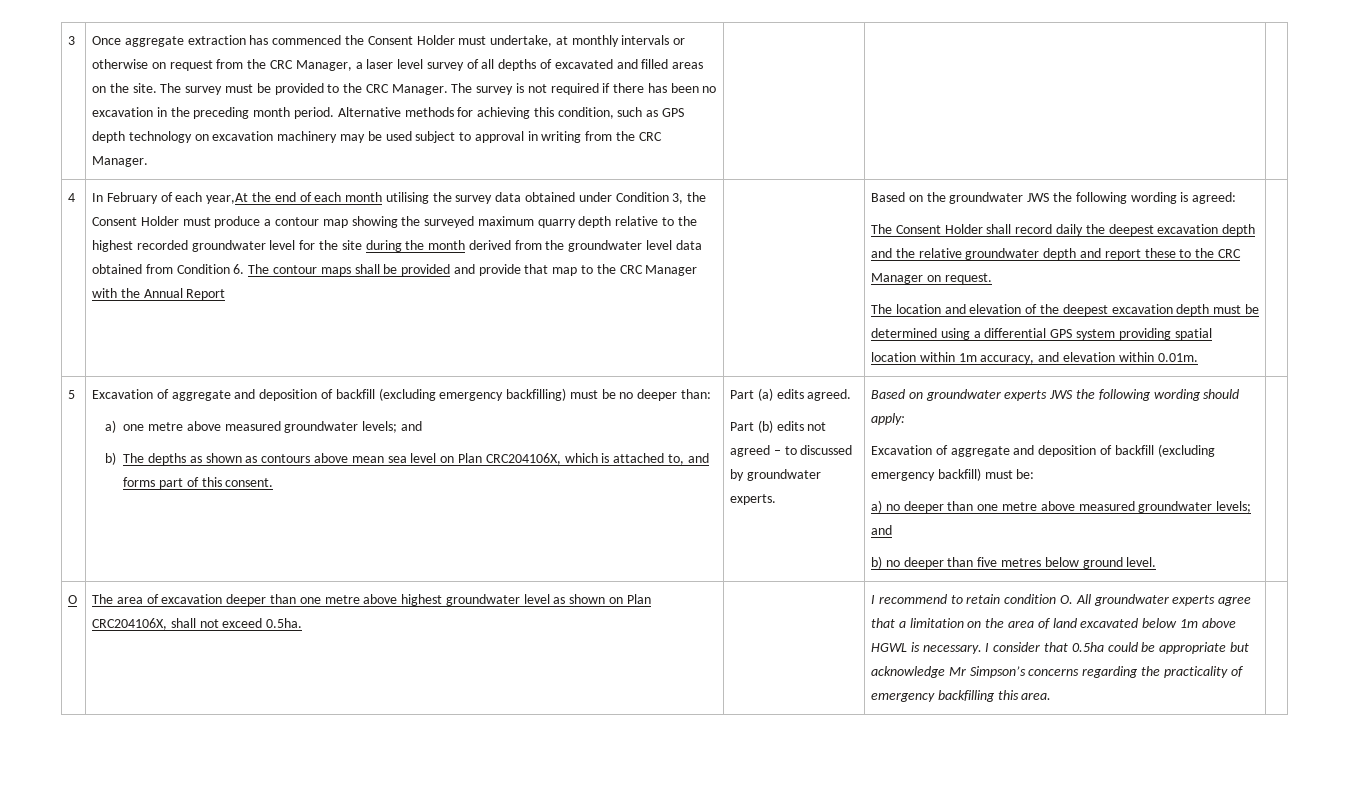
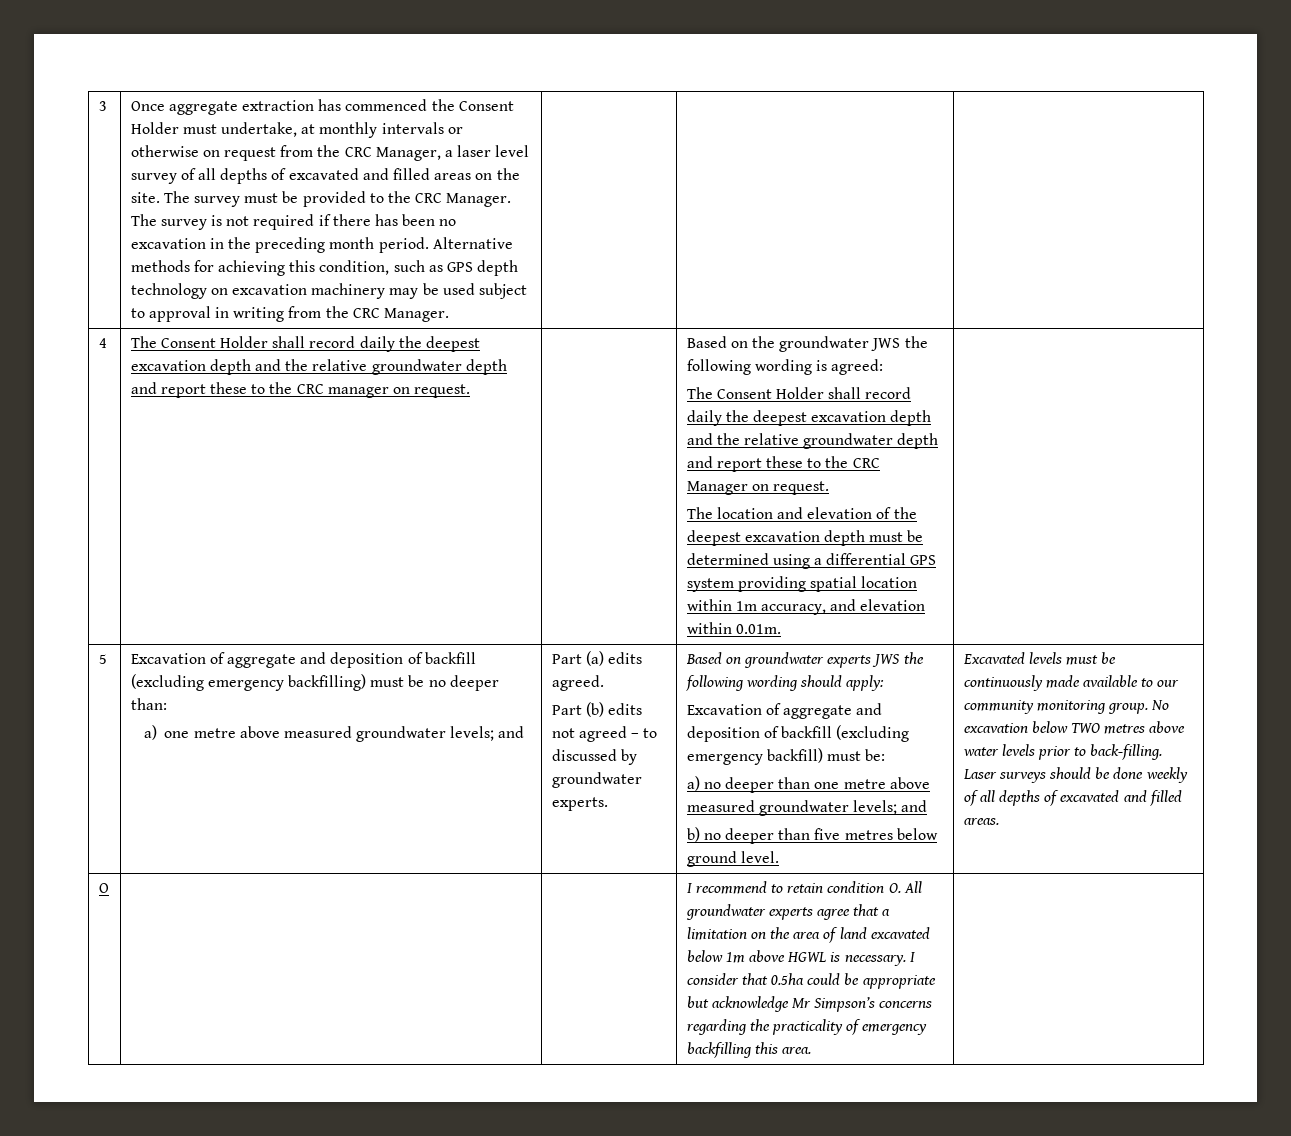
[92,192,707,204] [92,216,697,228] [92,240,702,252] [92,264,698,276] [92,288,226,300] In February of each year,At the end of each month utilising the survey data obtained under Condition 3, the Consent Holder must produce a contour map showing the surveyed maximum quarry depth relative to the highest recorded groundwater level for the site during the month derived from the groundwater level data obtained from Condition 6. The contour maps shall be provided and provide that map to the CRC Manager with the Annual Report -> [130,336,480,352] [130,359,507,375] [130,382,471,398] The Consent Holder shall record daily the deepest excavation depth and the relative groundwater depth and report these to the CRC manager on request.
[105,452,709,465] [123,477,274,489] // b) The depths as shown as contours above mean sea level on Plan CRC204106X, which is attached to, and forms part of this consent. -> (525, 732) none
[68,595,78,604] [92,594,651,606] [92,618,303,630] // O | The area of excavation deeper than one metre above highest groundwater level as shown on Plan CRC204106X, shall not exceed 0.5ha. -> [962,652,1117,665] [963,675,1180,691] [963,700,1170,714] [963,721,1186,734] [962,744,1163,760] [962,767,1188,783] [963,790,1182,806] [963,818,999,825] [98,883,109,893] Excavated levels must be continuously made available to our community monitoring group. No excavation below TWO metres above water levels prior to back-filling. Laser surveys should be done weekly of all depths of excavated and filled areas. // O |

